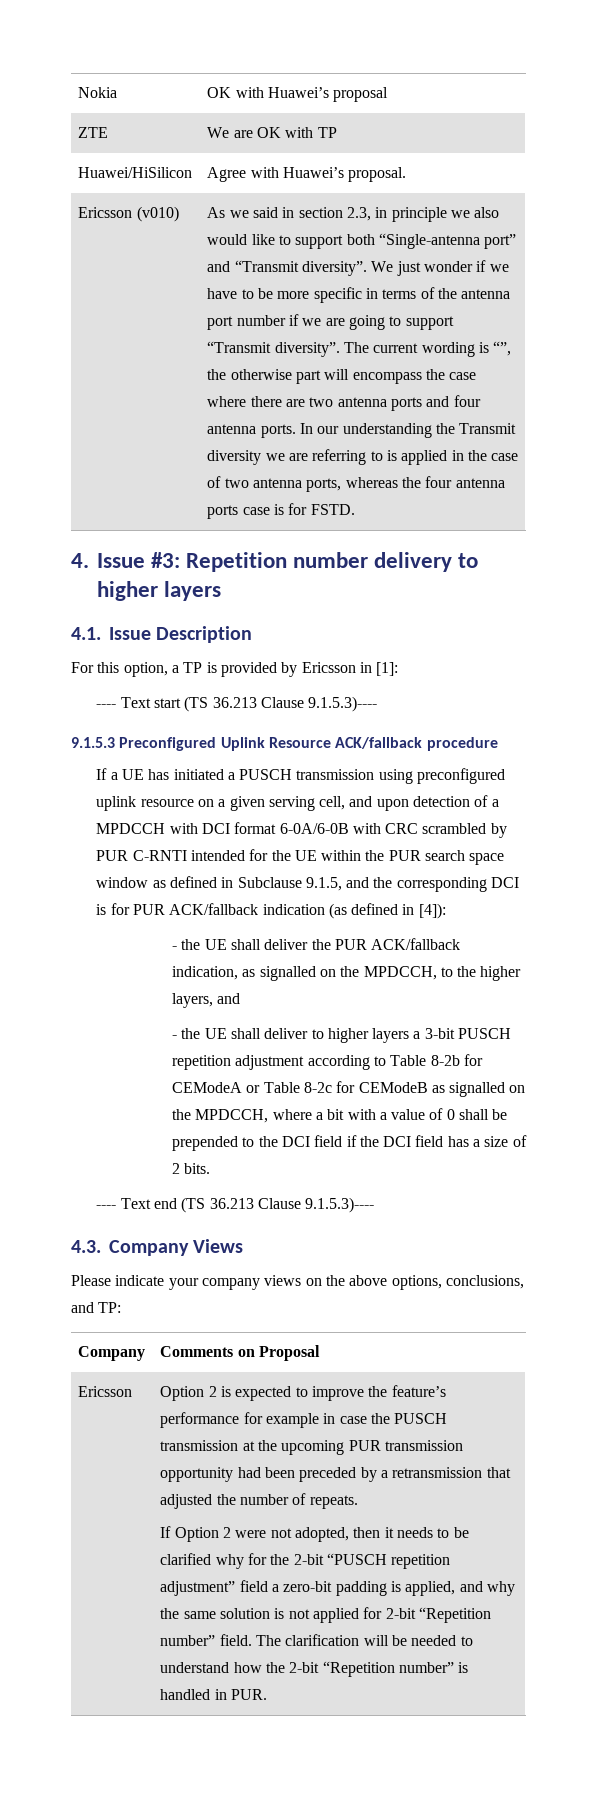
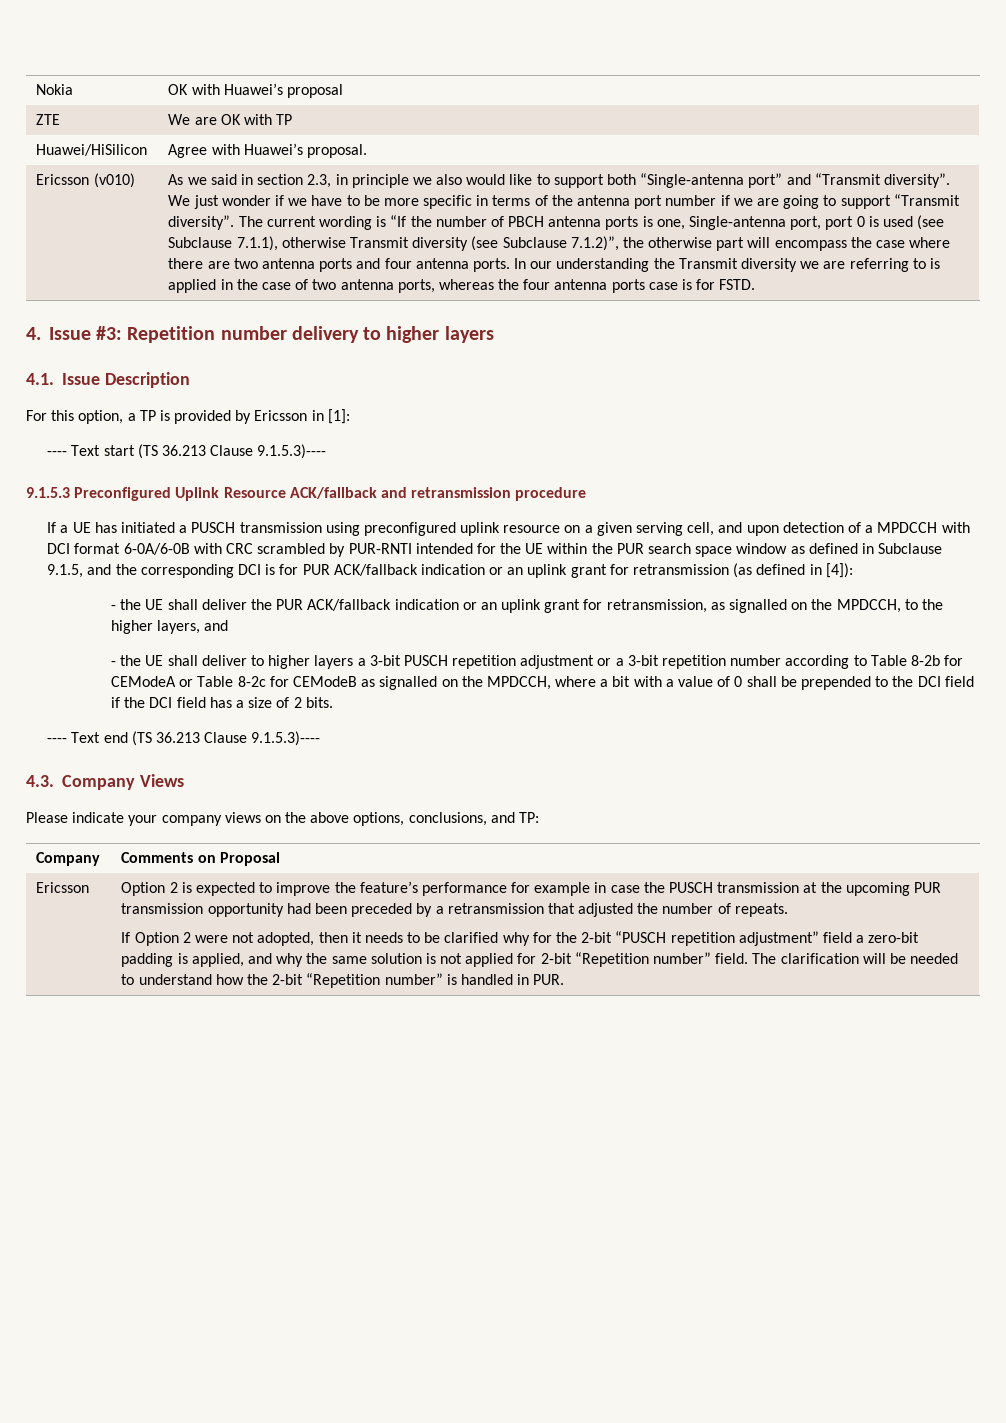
[493,341,512,356] “”, -> [390,215,945,230] [168,236,619,251] “If the number of PBCH antenna ports is one, Single-antenna port, port 0 is used (see Subclause 7.1.1), otherwise Transmit diversity (see Subclause 7.1.2)”,
(423, 743) none -> [380,487,512,498] and retransmission
[96,850,187,861] PUR C-RNTI -> [348,543,412,554] PUR-RNTI
(325, 909) none -> [489,564,730,578] or an uplink grant for retransmission
[171,966,238,980] indication, -> [394,599,707,613] indication or an uplink grant for retransmission,
(305, 1062) none -> [597,655,782,669] or a 3-bit repetition number

